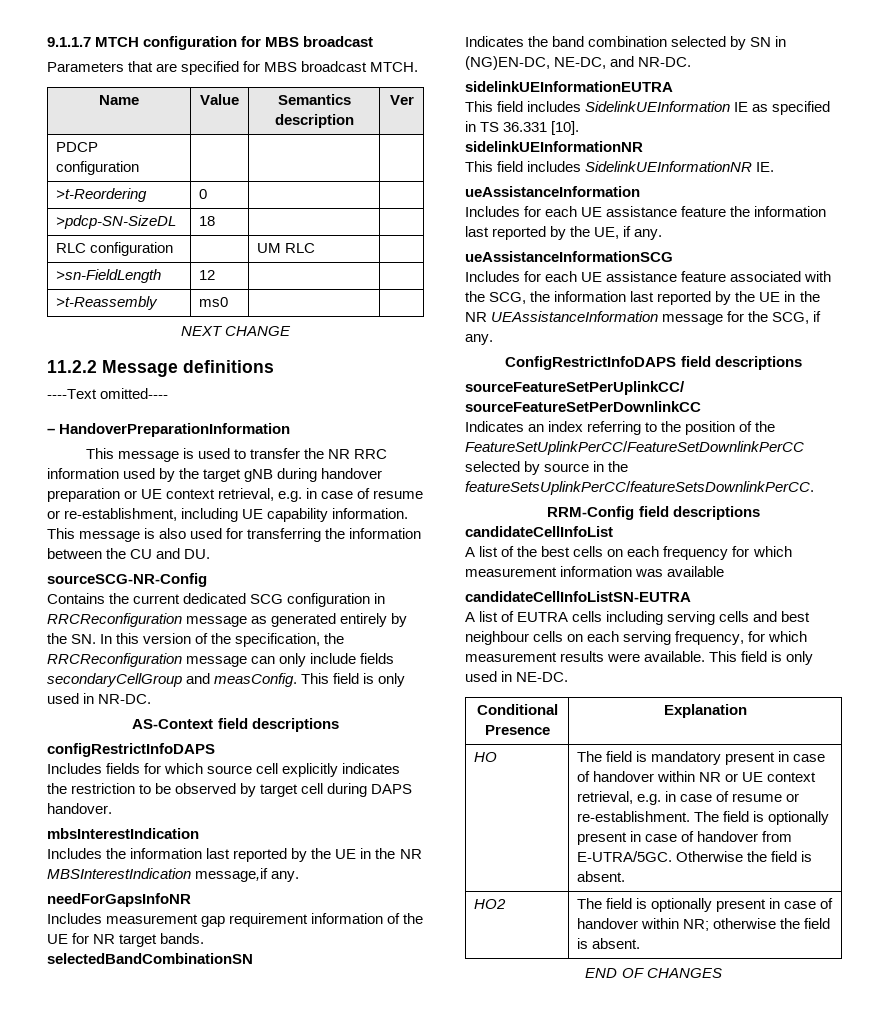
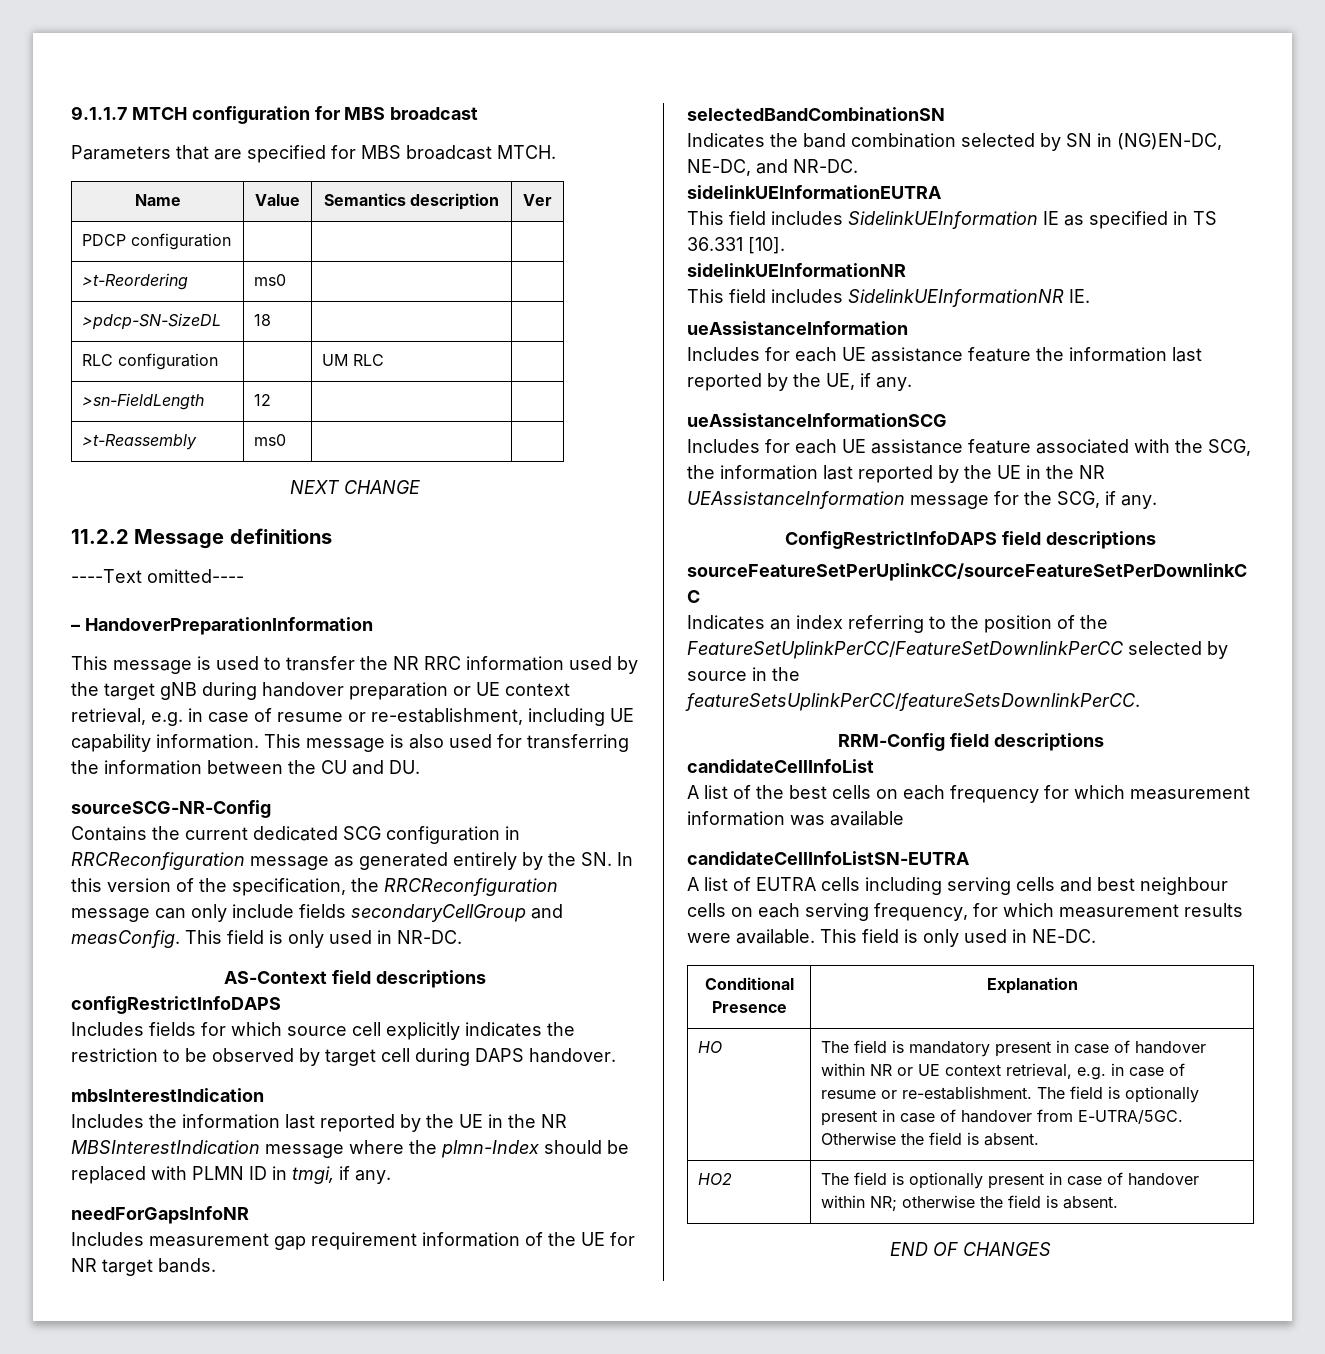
[199,189,208,199] 0 -> [254,274,287,286] ms0
[195,868,269,882] message,if -> [265,1140,629,1158] [71,1166,350,1184] message where the plmn-Index should be replaced with PLMN ID in tmgi, if

